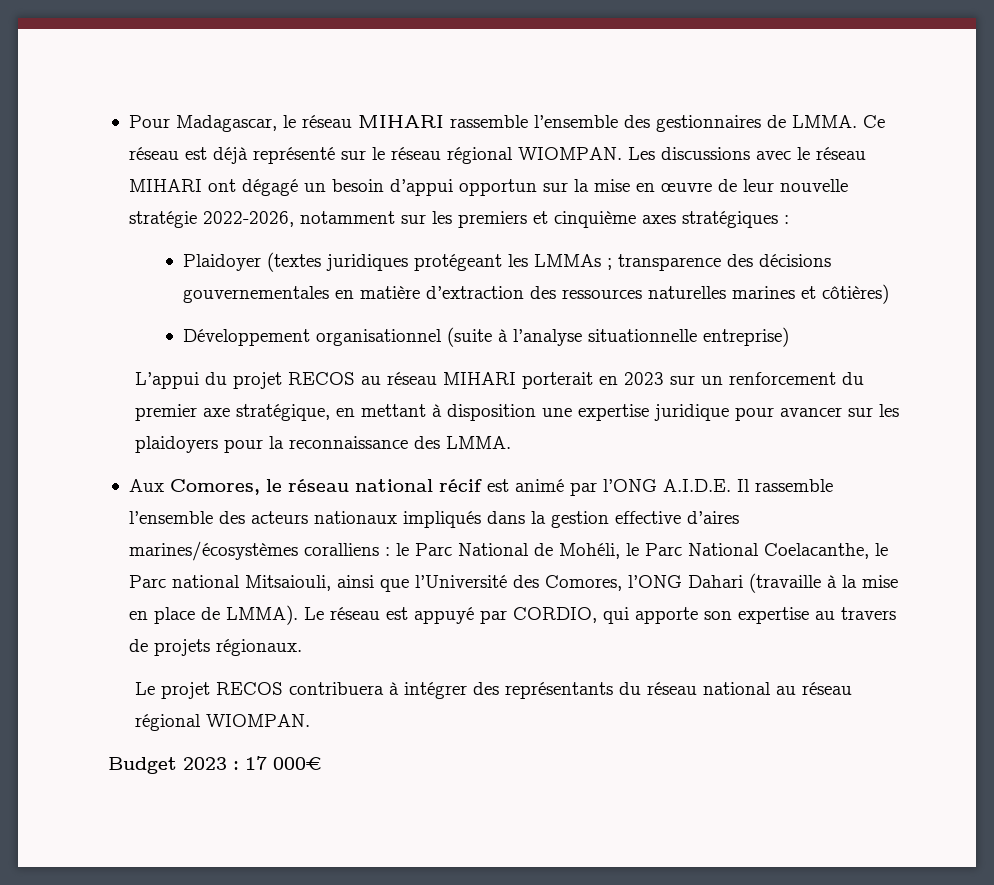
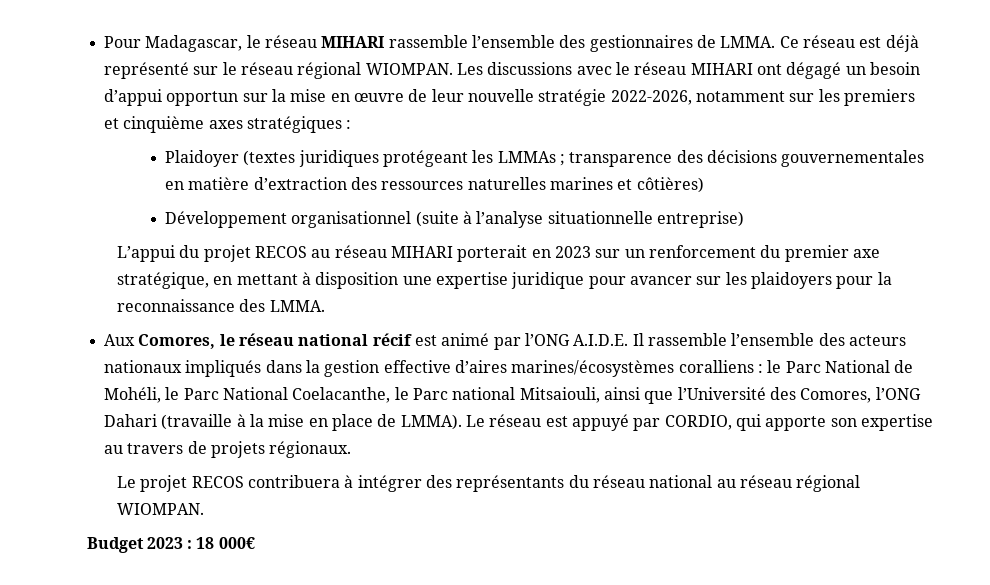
[245,756,268,770] 17 -> [196,537,215,549] 18

